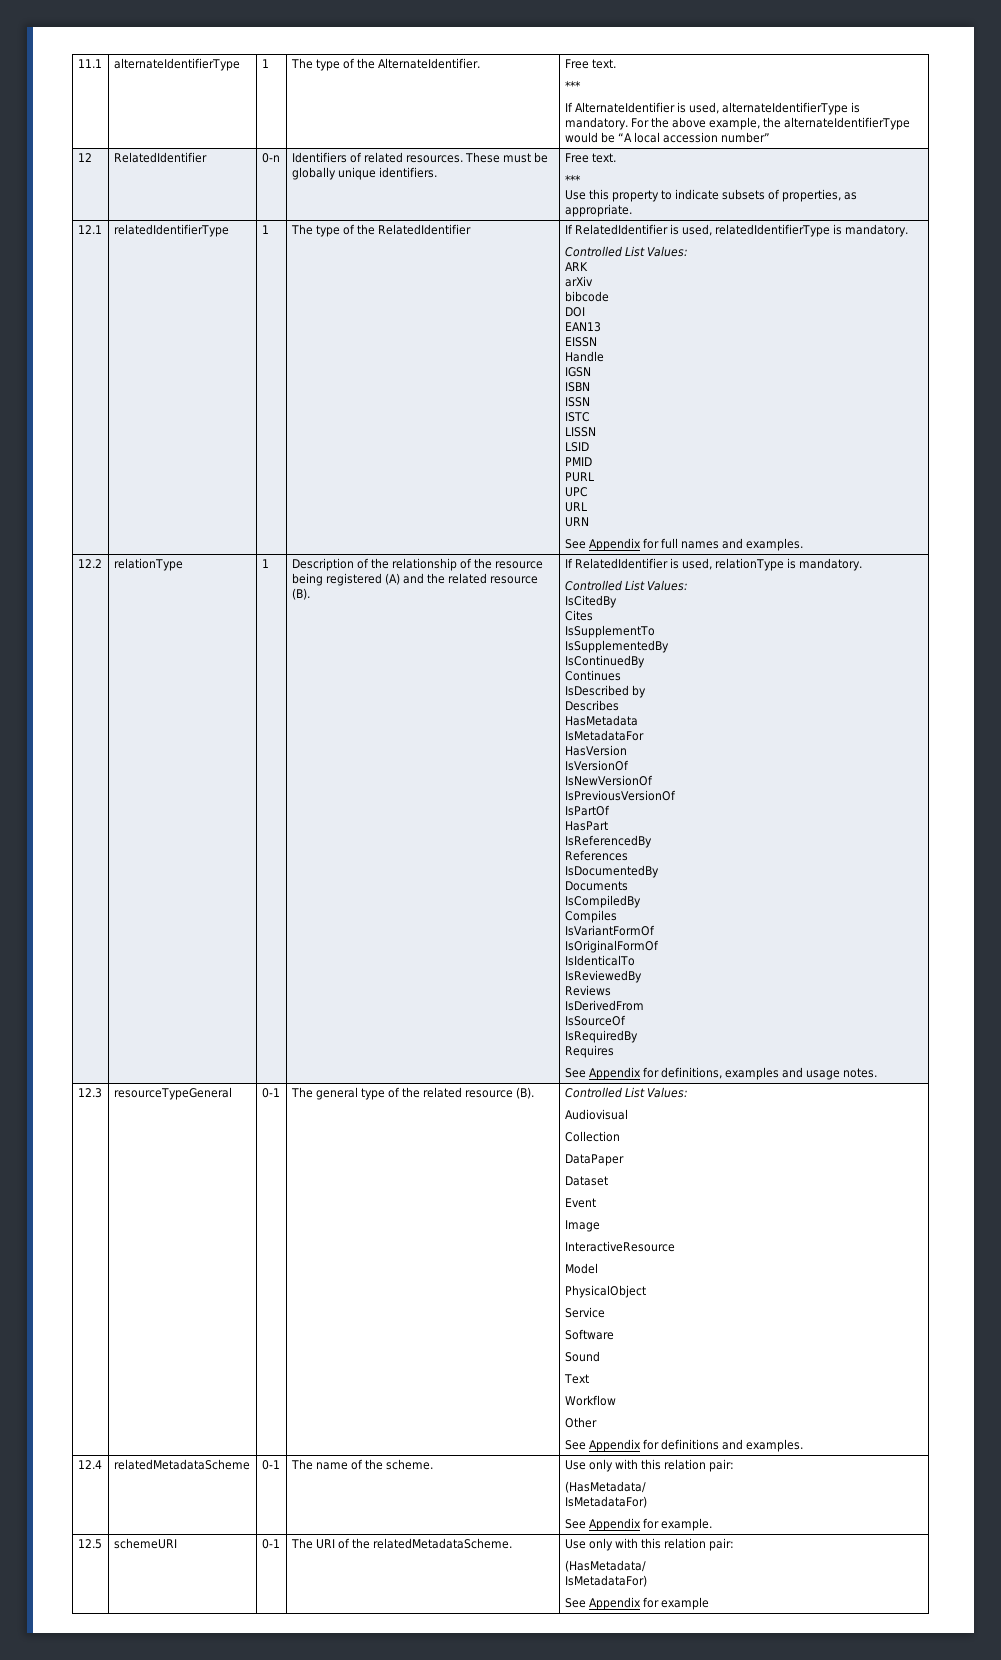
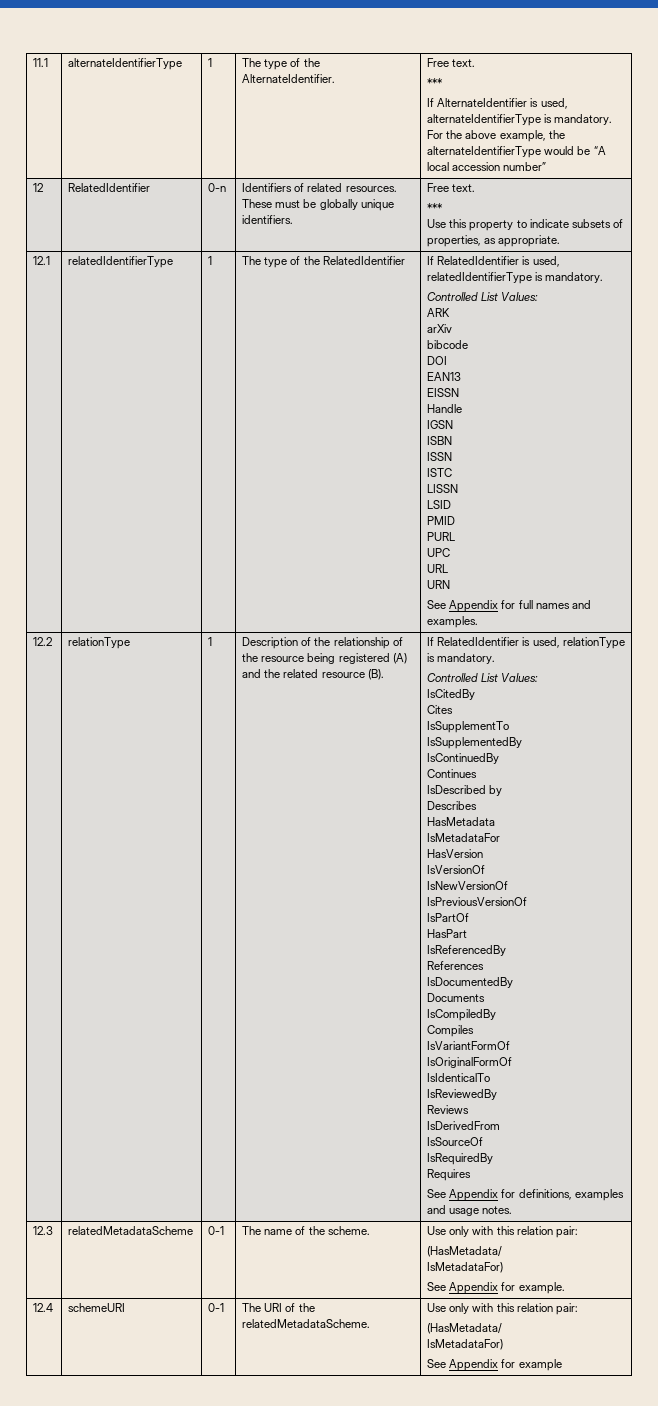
[113,1087,232,1100] [261,1088,280,1098] [290,1087,535,1100] [564,1087,688,1098] [564,1109,628,1120] [564,1131,620,1142] [564,1154,624,1166] [564,1176,608,1186] [564,1198,596,1208] [564,1220,600,1232] [564,1241,675,1252] [564,1263,598,1274] [564,1285,646,1298] [564,1307,605,1318] [564,1329,614,1340] [564,1351,600,1362] [563,1374,589,1384] [564,1395,616,1406] [564,1417,597,1428] [564,1439,804,1452] [77,1460,102,1469] | resourceTypeGeneral | 0-1 | The general type of the related resource (B). | Controlled List Values: // Audiovisual // Collection // DataPaper // Dataset // Event // Image // InteractiveResource // Model // PhysicalObject // Service // Software // Sound // Text // Workflow // Other // See Appendix for definitions and examples. // 12.4 -> (54, 1230) none
[77,1539,102,1549] 12.5 -> [33,1303,54,1312] 12.4

